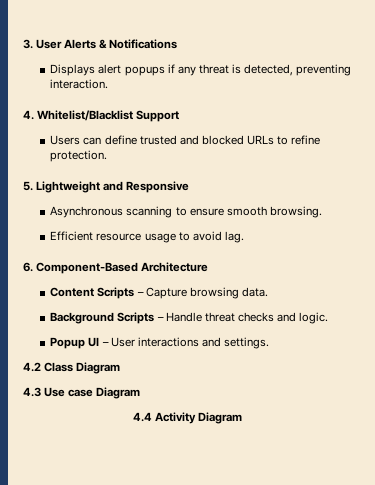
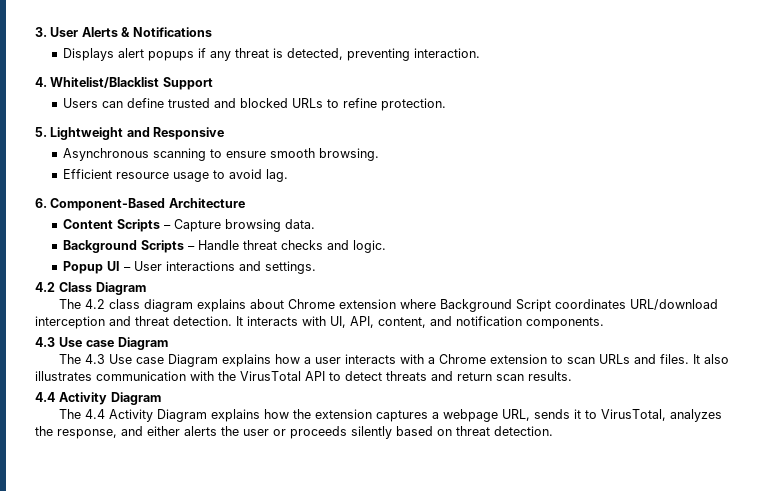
[23,387,141,399] [132,412,243,424] 4.3 Use case Diagram // 4.4 Activity Diagram -> [58,299,718,312] [35,316,604,329] [35,337,168,350] [58,354,729,367] [35,371,572,381] [35,392,161,405] [58,409,722,422] [35,426,553,439] The 4.2 class diagram explains about Chrome extension where Background Script coordinates URL/download interception and threat detection. It interacts with UI, API, content, and notification components. // 4.3 Use case Diagram // The 4.3 Use case Diagram explains how a user interacts with a Chrome extension to scan URLs and files. It also illustrates communication with the VirusTotal API to detect threats and return scan results. // 4.4 Activity Diagram // The 4.4 Activity Diagram explains how the extension captures a webpage URL, sends it to VirusTotal, analyzes the response, and either alerts the user or proceeds silently based on threat detection.

